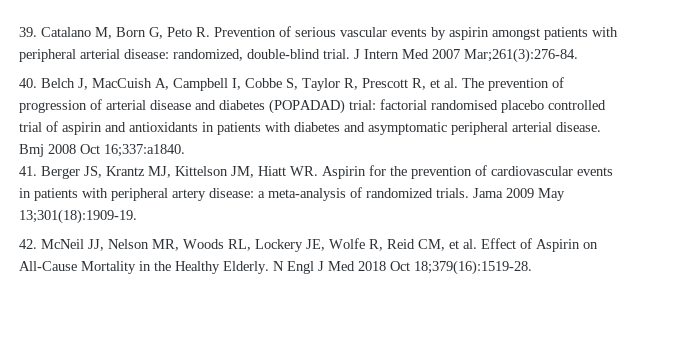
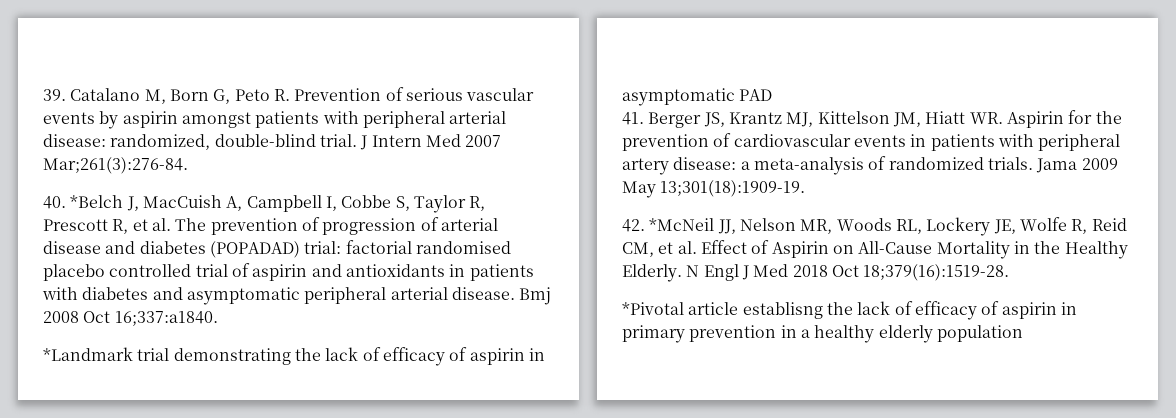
[41,78,75,88] Belch -> [70,195,124,208] *Belch
(185, 150) none -> [43,347,545,366] [622,88,773,106] // *Landmark trial demonstrating the lack of efficacy of aspirin in asymptomatic PAD
[41,239,84,249] McNeil -> [649,218,715,231] *McNeil
(532, 267) none -> [622,301,1077,320] [622,325,1023,343] // *Pivotal article establisng the lack of efficacy of aspirin in primary prevention in a healthy elderly population

